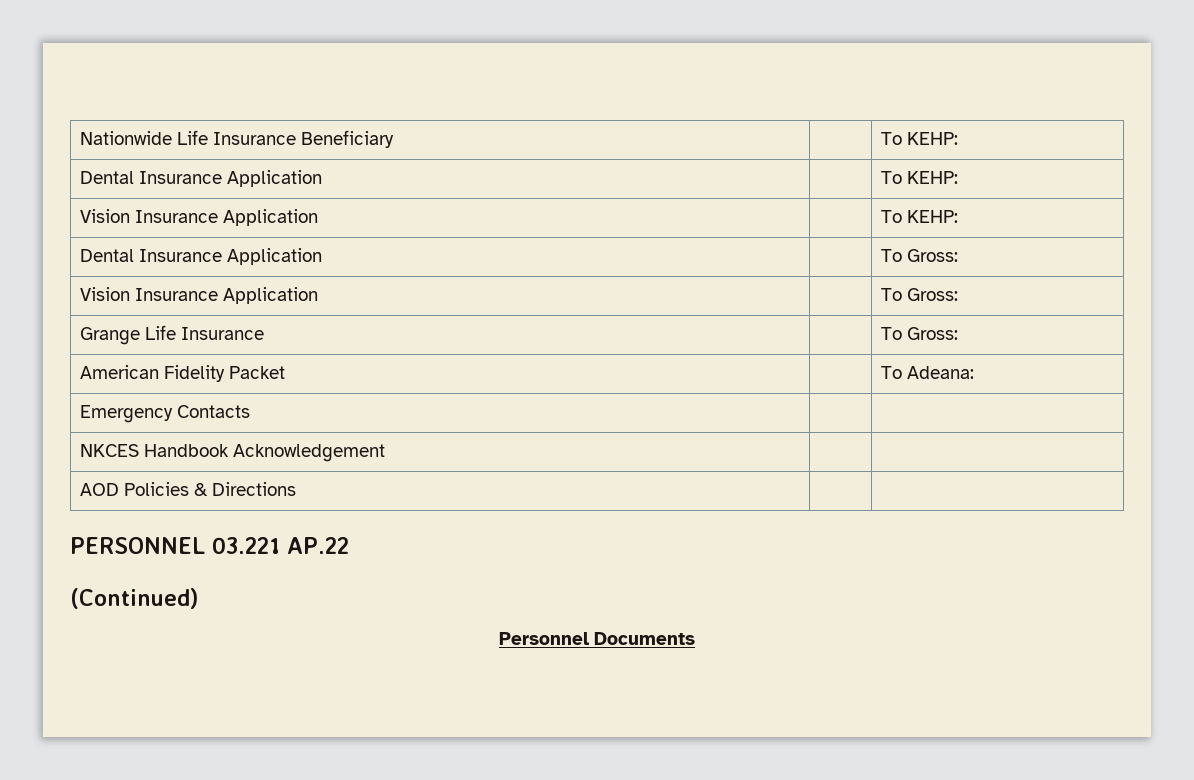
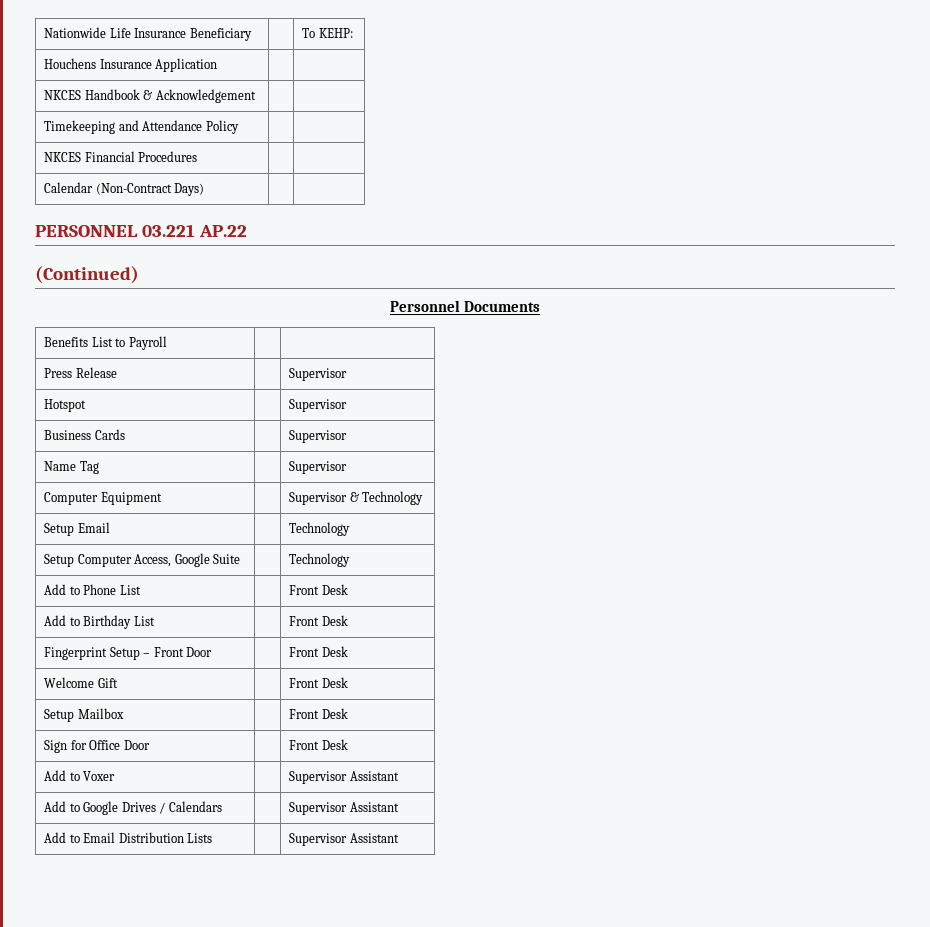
[79,170,322,187] [880,171,958,184] [79,209,318,226] [880,210,958,223] [79,248,322,265] [880,249,958,262] [79,287,318,304] [880,288,958,301] [79,325,264,345] [880,327,958,340] [79,365,285,382] [880,366,974,379] [79,405,250,423] Dental Insurance Application | | To KEHP: // Vision Insurance Application | | To KEHP: // Dental Insurance Application | | To Gross: // Vision Insurance Application | | To Gross: // Grange Life Insurance | | To Gross: // American Fidelity Packet | | To Adeana: // Emergency Contacts | -> [44,58,218,72] Houchens Insurance Application |
(229, 450) none -> [143,90,153,100] &
[79,482,296,496] AOD Policies & Directions -> [44,120,239,134] [44,151,198,162] [44,182,205,196] Timekeeping and Attendance Policy | | // NKCES Financial Procedures | | // Calendar (Non-Contract Days)
(696, 638) none -> [44,336,167,350] [44,367,117,378] [289,368,348,381] [44,399,87,412] [289,399,348,412] [44,429,125,440] [289,430,348,443] [44,461,99,474] [289,461,348,474] [44,492,162,505] [289,491,424,505] [44,522,110,536] [289,522,351,536] [44,553,241,567] [289,553,351,567] [44,584,141,595] [289,584,348,595] [44,615,155,629] [289,615,348,626] [44,647,213,660] [289,646,348,657] [44,677,118,688] [289,677,348,688] [44,708,124,722] [289,708,348,719] [44,740,150,753] [289,739,348,750] [44,770,116,781] [289,771,399,784] [44,801,222,815] [289,802,399,815] [44,832,213,843] [289,833,399,846] // Benefits List to Payroll | | // Press Release | | Supervisor // Hotspot | | Supervisor // Business Cards | | Supervisor // Name Tag | | Supervisor // Computer Equipment | | Supervisor & Technology // Setup Email | | Technology // Setup Computer Access, Google Suite | | Technology // Add to Phone List | | Front Desk // Add to Birthday List | | Front Desk // Fingerprint Setup – Front Door | | Front Desk // Welcome Gift | | Front Desk // Setup Mailbox | | Front Desk // Sign for Office Door | | Front Desk // Add to Voxer | | Supervisor Assistant // Add to Google Drives / Calendars | | Supervisor Assistant // Add to Email Distribution Lists | | Supervisor Assistant

